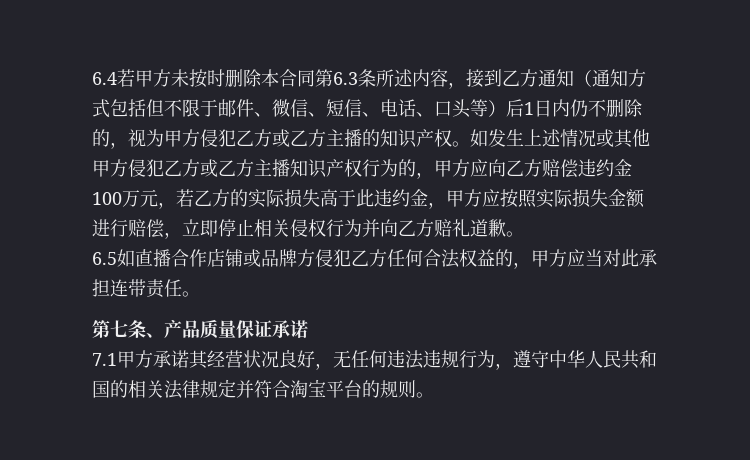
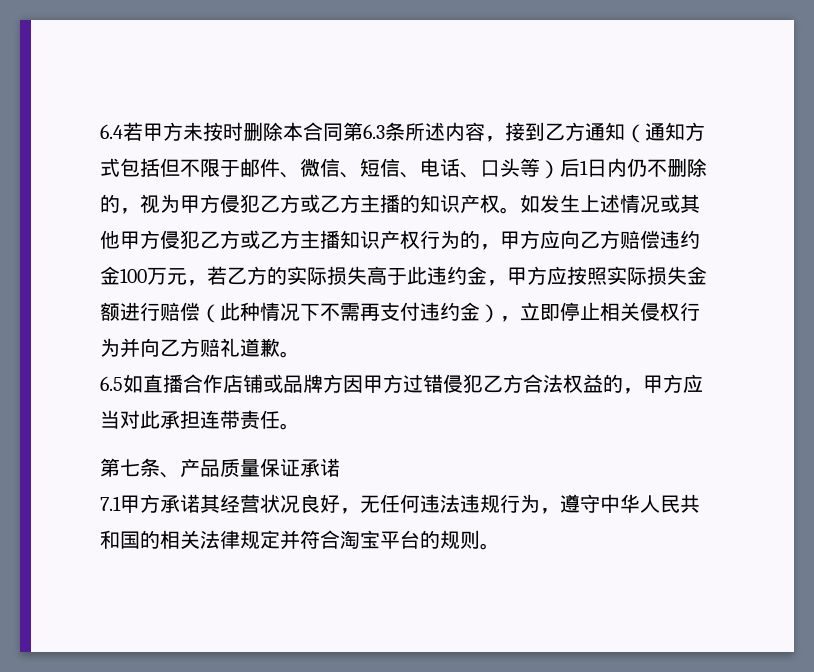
(164, 228) none -> [200,302,500,323] （此种情况下不需再支付违约金）
[315,249,423,267] 侵犯乙方任何 -> [343,374,523,393] 因甲方过错侵犯乙方

